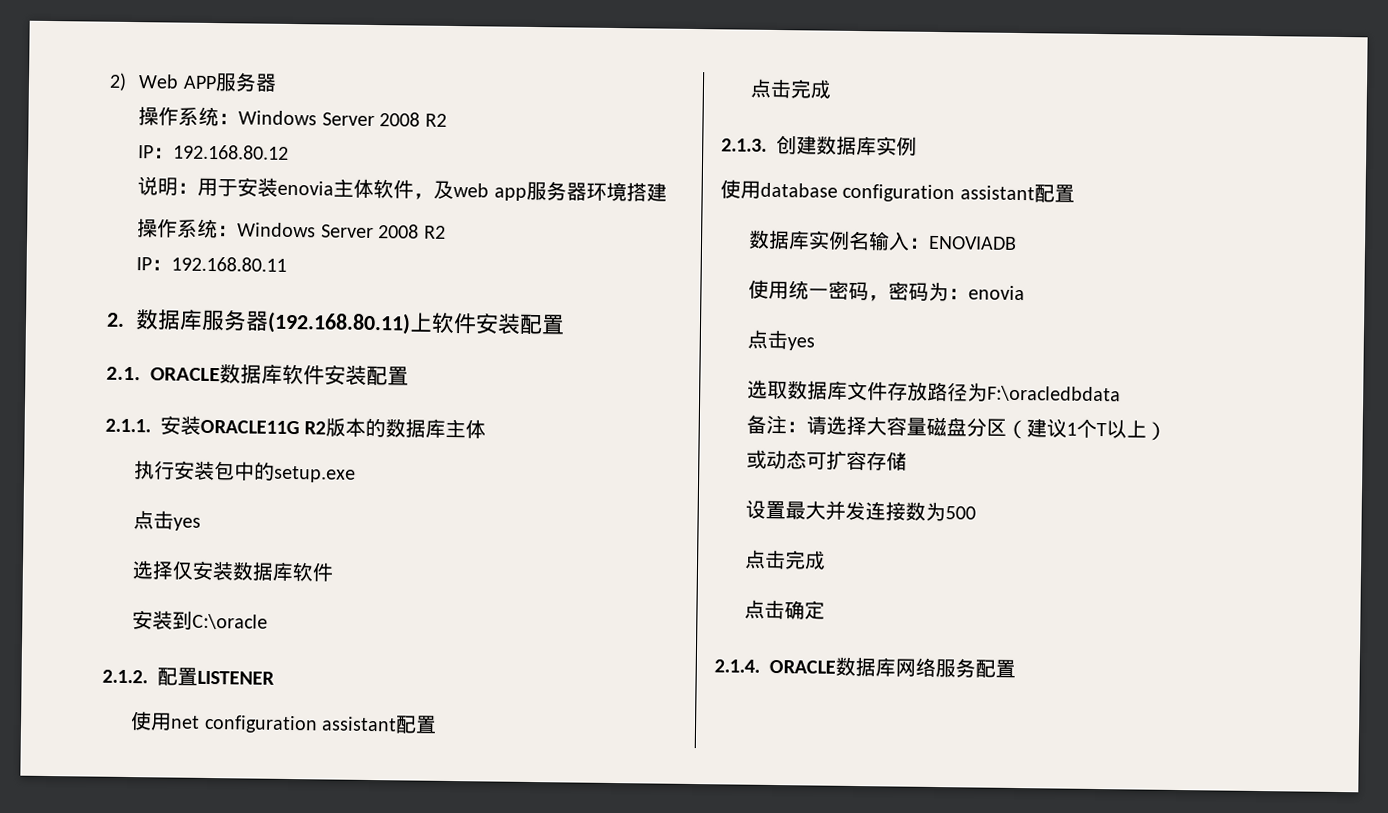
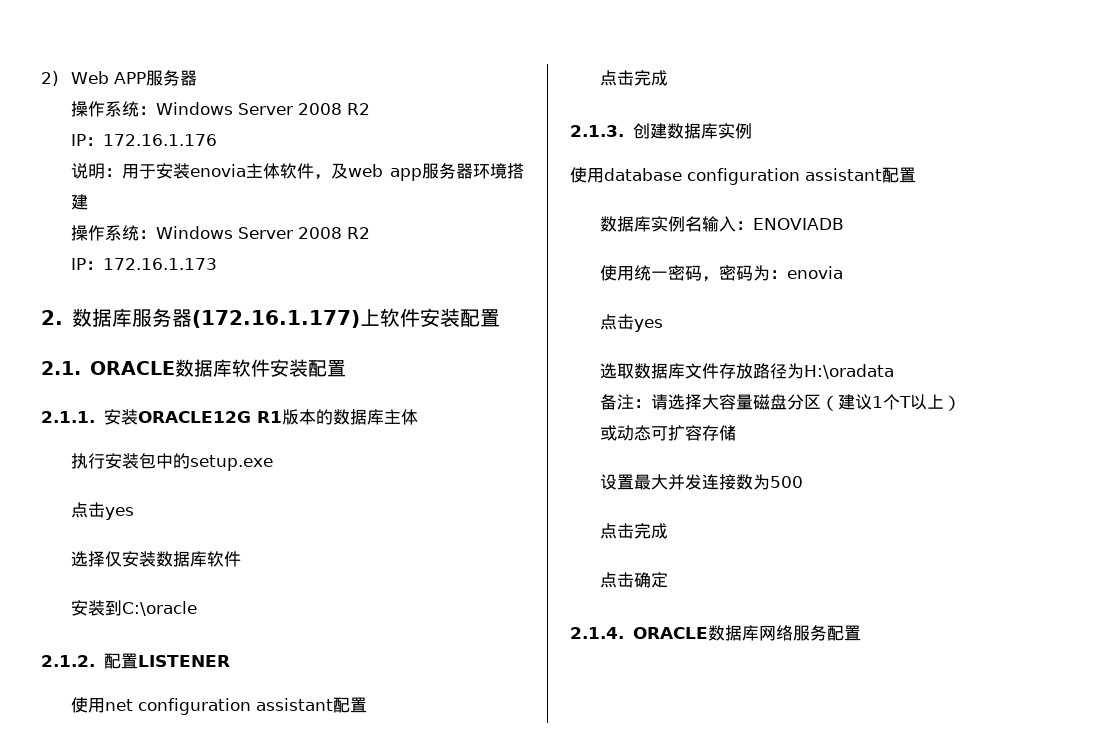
[173,144,290,160] 192.168.80.12 -> [102,134,217,146] 172.16.1.176
[171,256,288,272] 192.168.80.11 -> [102,258,217,270] 172.16.1.173
[267,311,412,335] (192.168.80.11) -> [191,310,360,328] (172.16.1.177)
[200,419,327,435] ORACLE11G R2 -> [137,411,282,423] ORACLE12G R1
[987,385,1122,403] F:\oracledbdata -> [803,364,894,379] H:\oradata

